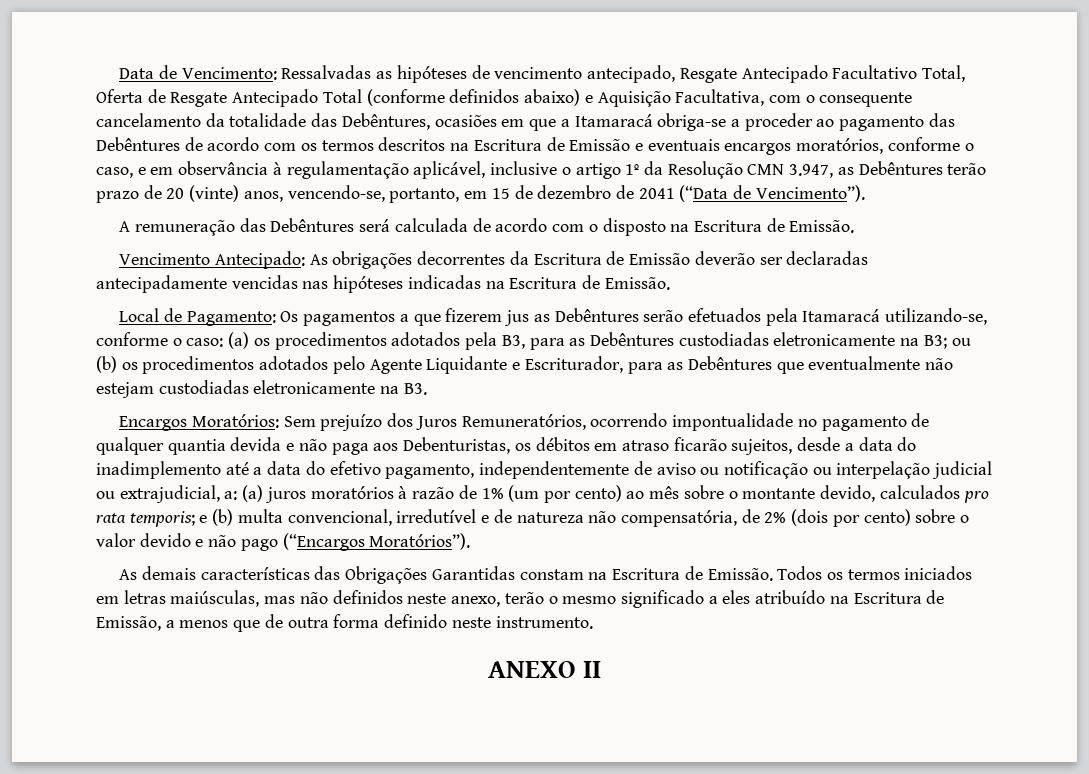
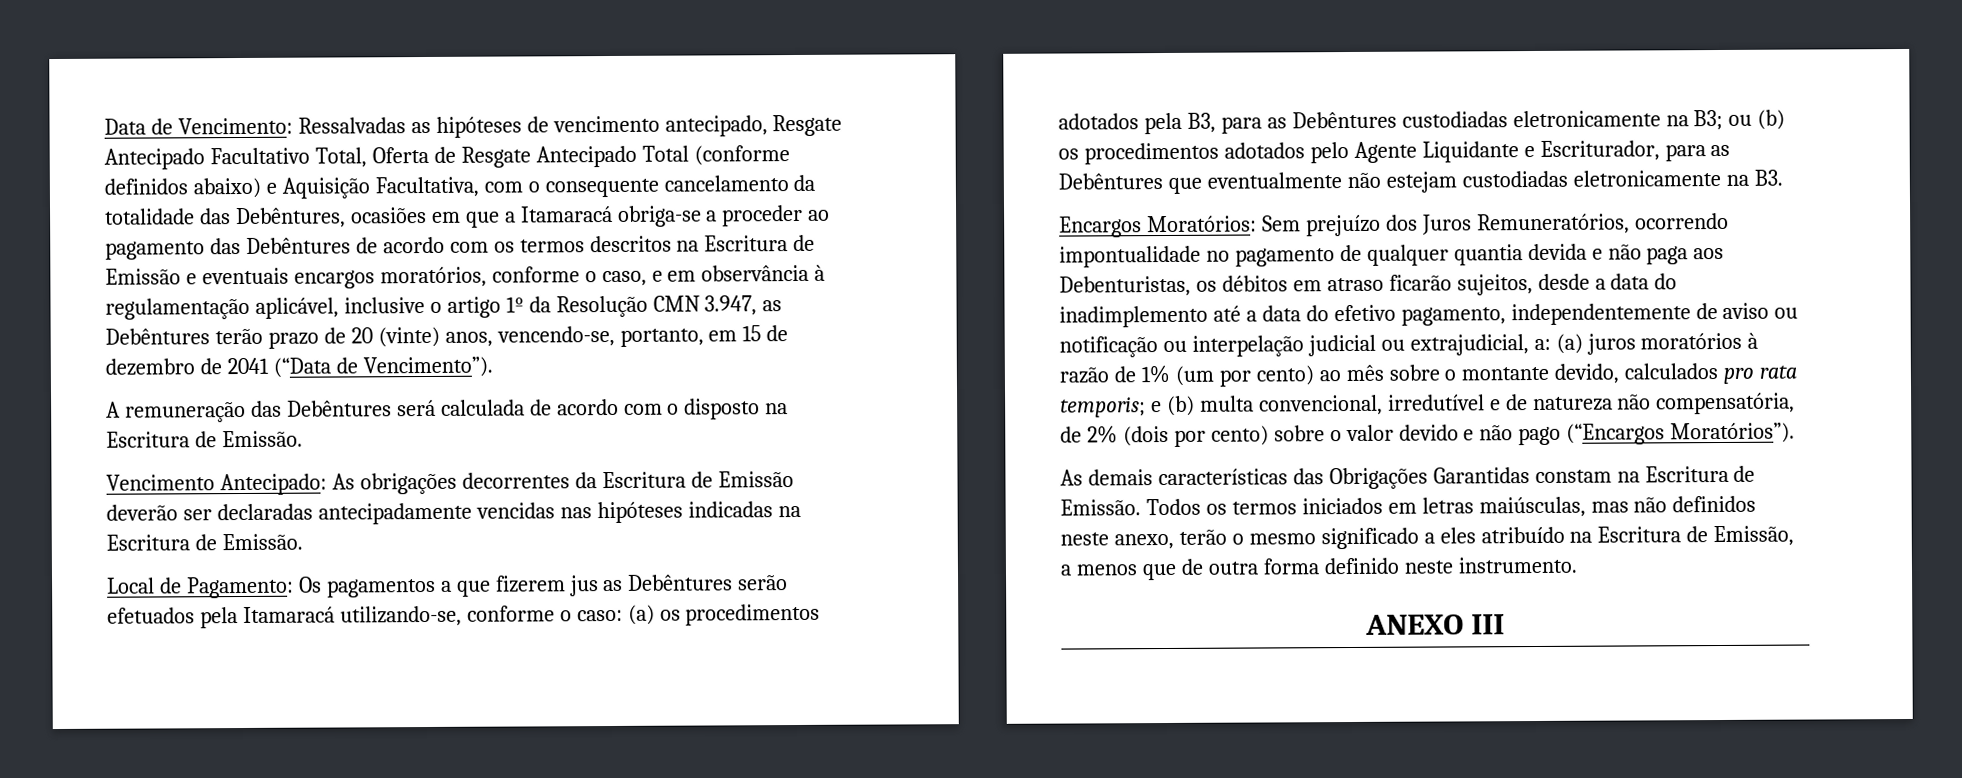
[583,661,602,678] II -> [1471,614,1506,635] III

